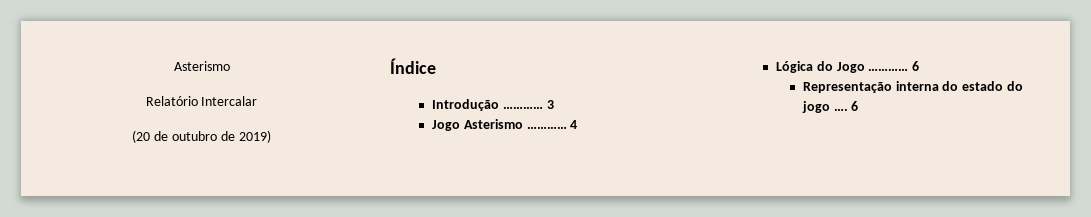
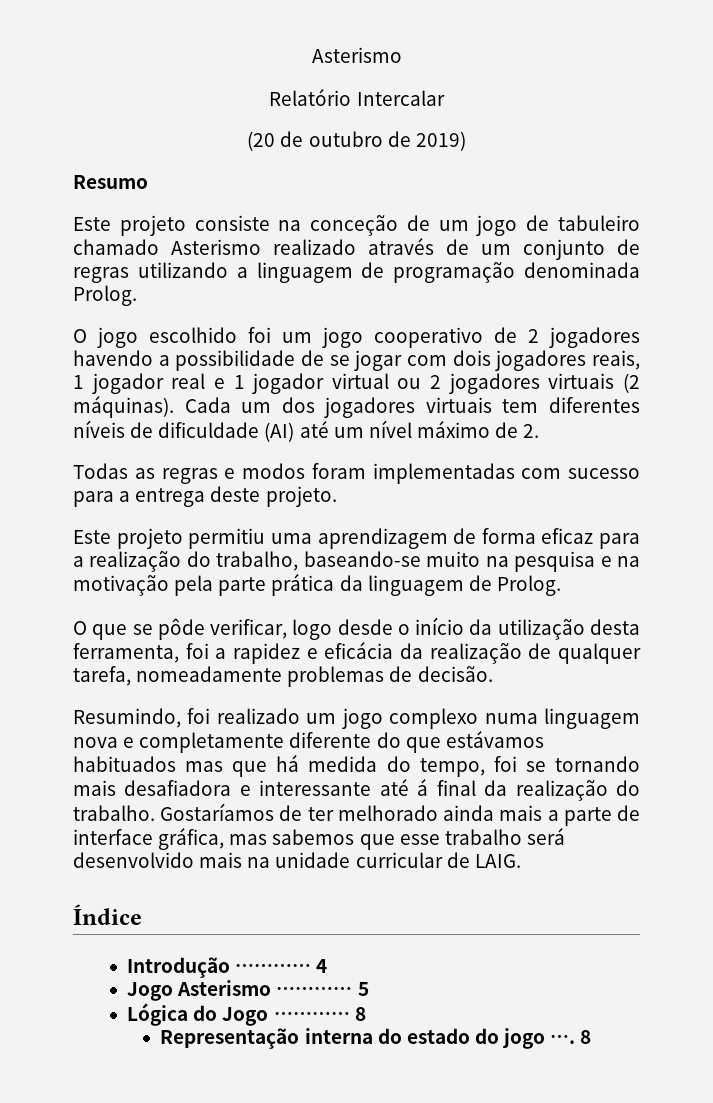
(271, 136) none -> [73,175,148,189] [73,215,640,236] [73,238,640,260] [73,262,640,283] [73,285,137,306] [73,327,640,348] [73,350,641,371] [73,373,640,394] [73,396,640,418] [73,420,540,442] [73,463,640,484] [73,486,337,507] [73,528,640,549] [73,551,641,572] [73,574,561,596] [73,617,640,640] [73,642,642,664] [73,666,493,687] [73,708,641,729] [73,731,544,753] [73,755,641,777] [73,779,641,801] [73,803,640,826] [73,828,565,850] [73,852,521,868] // Resumo // Este projeto consiste na conceção de um jogo de tabuleiro chamado Asterismo realizado através de um conjunto de regras utilizando a linguagem de programação denominada Prolog. // O jogo escolhido foi um jogo cooperativo de 2 jogadores havendo a possibilidade de se jogar com dois jogadores reais, 1 jogador real e 1 jogador virtual ou 2 jogadores virtuais (2 máquinas). Cada um dos jogadores virtuais tem diferentes níveis de dificuldade (AI) até um nível máximo de 2. // Todas as regras e modos foram implementadas com sucesso para a entrega deste projeto. // Este projeto permitiu uma aprendizagem de forma eficaz para a realização do trabalho, baseando-se muito na pesquisa e na motivação pela parte prática da linguagem de Prolog. // O que se pôde verificar, logo desde o início da utilização desta ferramenta, foi a rapidez e eficácia da realização de qualquer tarefa, nomeadamente problemas de decisão. // Resumindo, foi realizado um jogo complexo numa linguagem nova e completamente diferente do que estávamos habituados mas que há medida do tempo, foi se tornando mais desafiadora e interessante até á final da realização do trabalho. Gostaríamos de ter melhorado ainda mais a parte de interface gráfica, mas sabemos que esse trabalho será desenvolvido mais na unidade curricular de LAIG.
[546,100,554,109] 3 -> [316,959,328,973] 4
[570,120,578,129] 4 -> [357,982,369,996] 5
[912,61,920,71] 6 -> [354,1007,366,1021] 8
[851,101,859,111] 6 -> [580,1030,592,1044] 8

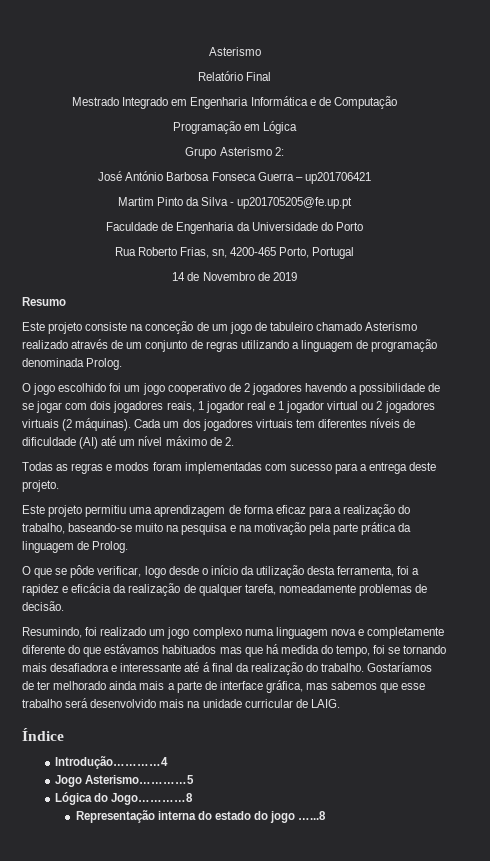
[356,90,445,106] [247,131,466,151] Intercalar // (20 de outubro de 2019) -> [246,72,272,81] [72,96,397,109] [172,121,298,134] [185,147,284,159] [98,171,371,184] [117,197,353,209] [106,222,363,234] [114,247,355,259] [172,272,297,281] Final // Mestrado Integrado em Engenharia Informática e de Computação // Programação em Lógica // Grupo Asterismo 2: // José António Barbosa Fonseca Guerra – up201706421 // Martim Pinto da Silva - up201705205@fe.up.pt // Faculdade de Engenharia da Universidade do Porto // Rua Roberto Frias, sn, 4200-465 Porto, Portugal // 14 de Novembro de 2019
[127,957,328,978] [127,980,369,1001] Introdução ………… 4 // Jogo Asterismo ………… 5 -> [55,756,169,769] [55,775,195,787] Introdução…………4 // Jogo Asterismo…………5
[222,1007,366,1026] Jogo ………… 8 -> [111,793,194,805] Jogo…………8
[550,1030,592,1044] …. 8 -> [298,811,327,820] …...8

